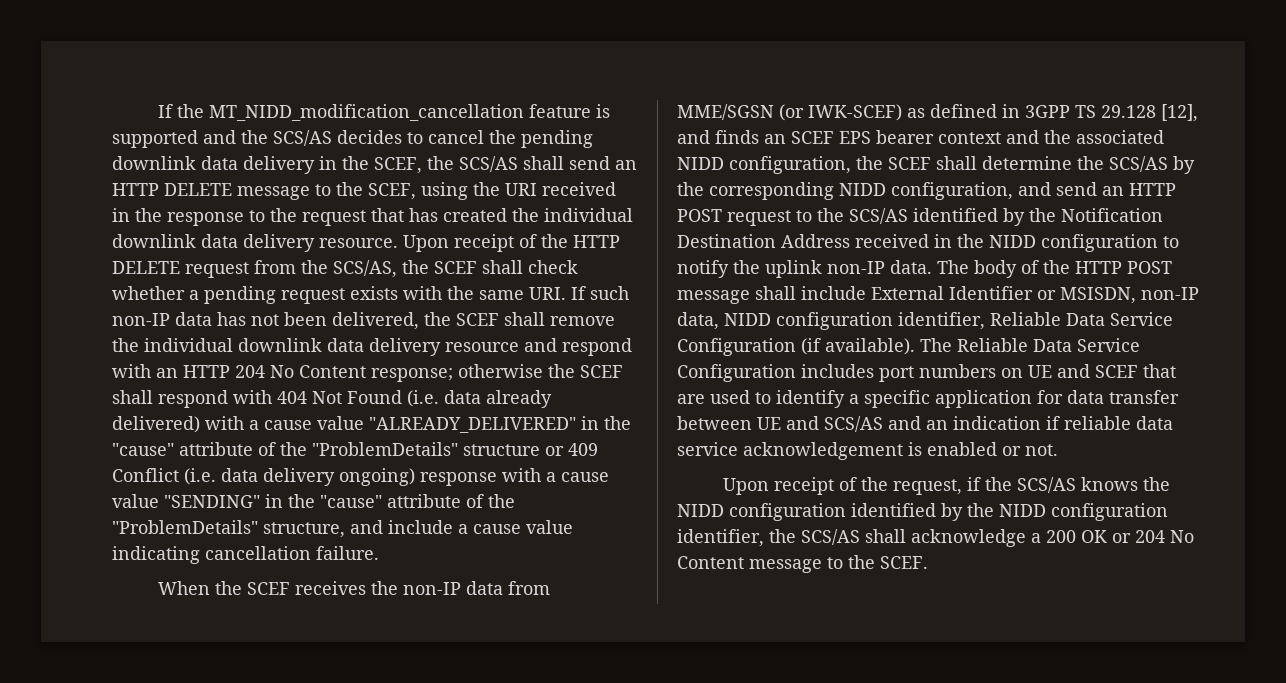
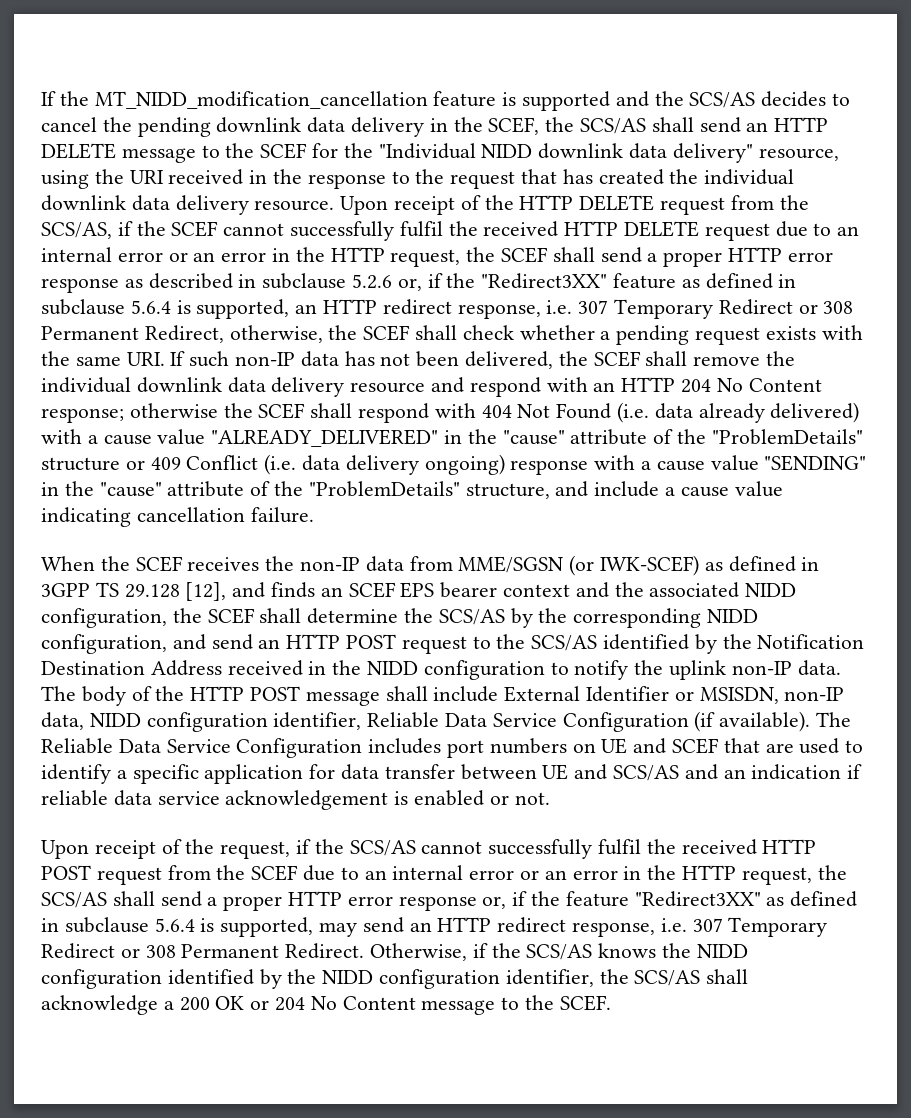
[368,183,416,200] SCEF, -> [260,143,839,163] SCEF for the "Individual NIDD downlink data delivery" resource,
(397, 269) none -> [117,221,860,241] [41,247,833,267] [41,273,797,293] [41,299,854,319] [41,325,323,343] if the SCEF cannot successfully fulfil the received HTTP DELETE request due to an internal error or an error in the HTTP request, the SCEF shall send a proper HTTP error response as described in subclause 5.2.6 or, if the "Redirect3XX" feature as defined in subclause 5.6.4 is supported, an HTTP redirect response, i.e. 307 Temporary Redirect or 308 Permanent Redirect, otherwise,
(1076, 485) none -> [421,839,817,859] [41,865,847,885] [41,891,858,911] [41,917,828,937] [41,943,593,961] cannot successfully fulfil the received HTTP POST request from the SCEF due to an internal error or an error in the HTTP request, the SCS/AS shall send a proper HTTP error response or, if the feature "Redirect3XX" as defined in subclause 5.6.4 is supported, may send an HTTP redirect response, i.e. 307 Temporary Redirect or 308 Permanent Redirect. Otherwise, if the SCS/AS

